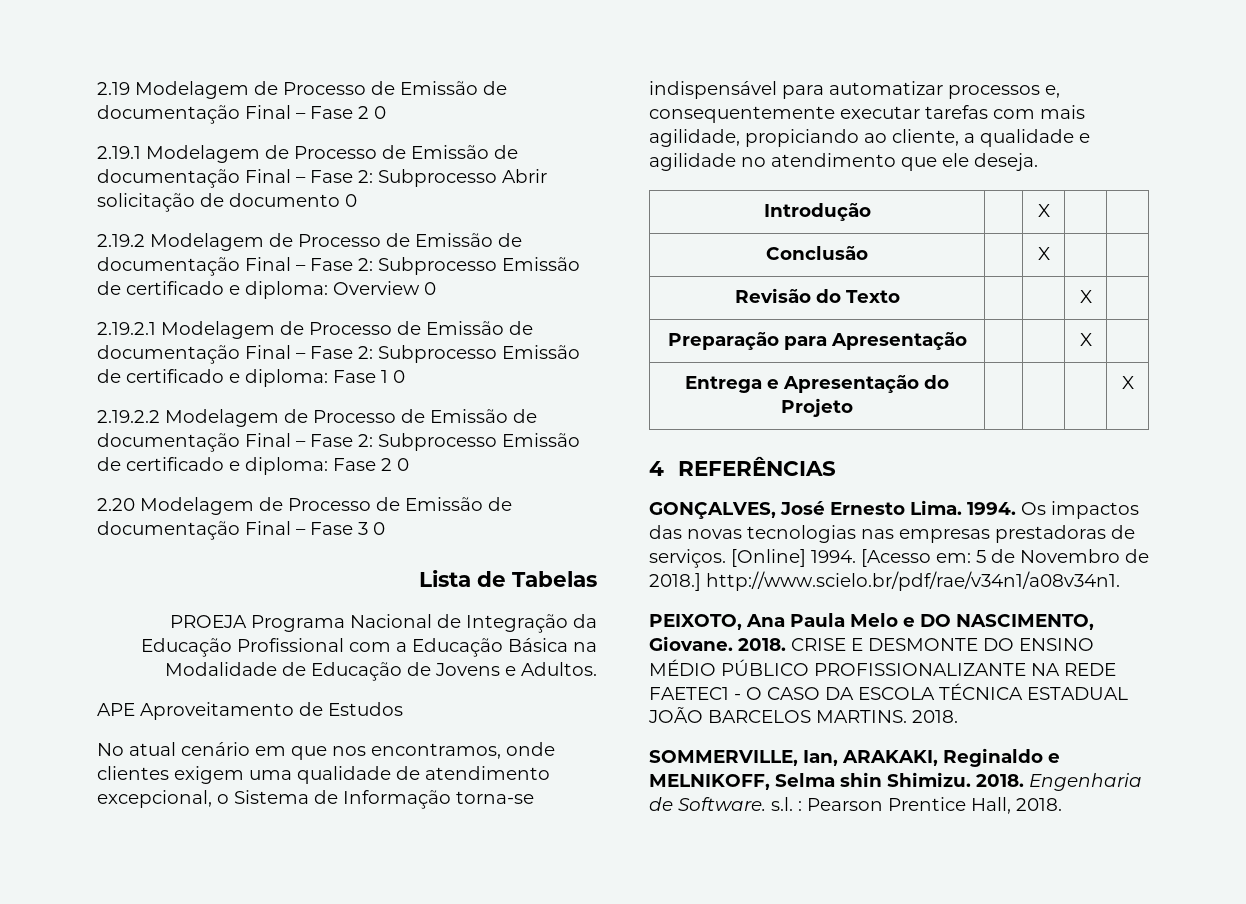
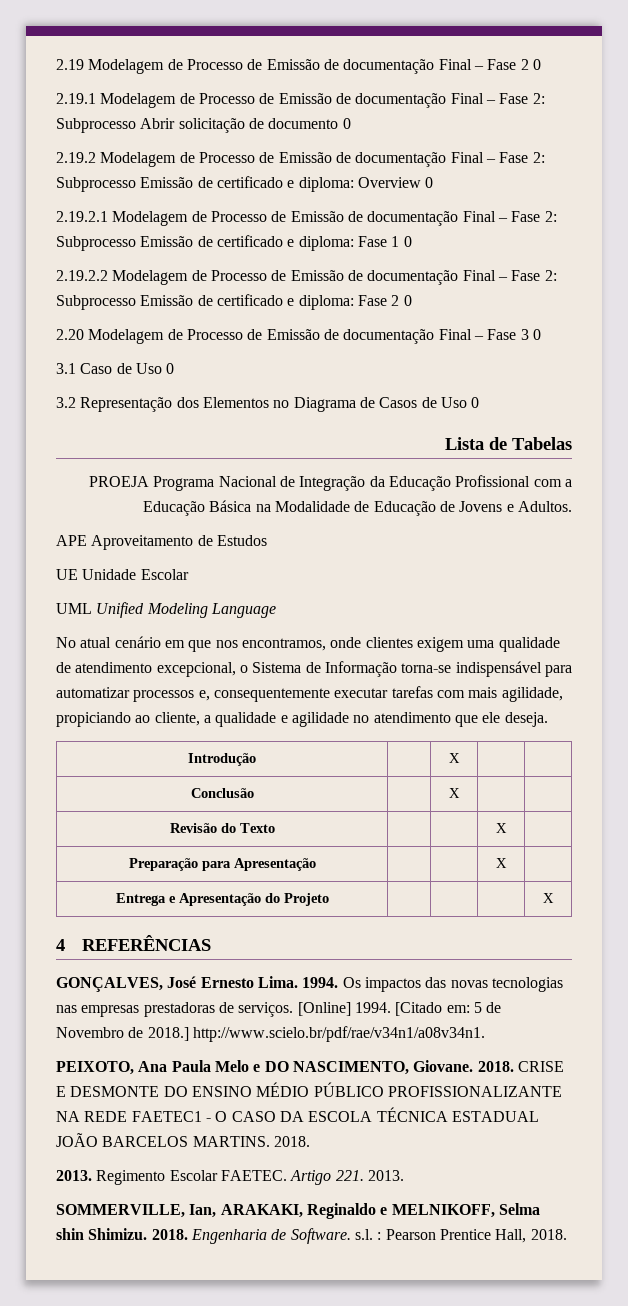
(385, 528) none -> [56,363,175,374] [56,397,480,412] // 3.1 Caso de Uso 0 // 3.2 Representação dos Elementos no Diagrama de Casos de Uso 0
(403, 709) none -> [56,569,189,580] [56,602,276,618] // UE Unidade Escolar // UML Unified Modeling Language
[861,549,931,567] [Acesso -> [395,1002,443,1016] [Citado
(958, 716) none -> [56,1170,404,1185] // 2013. Regimento Escolar FAETEC. Artigo 221. 2013.

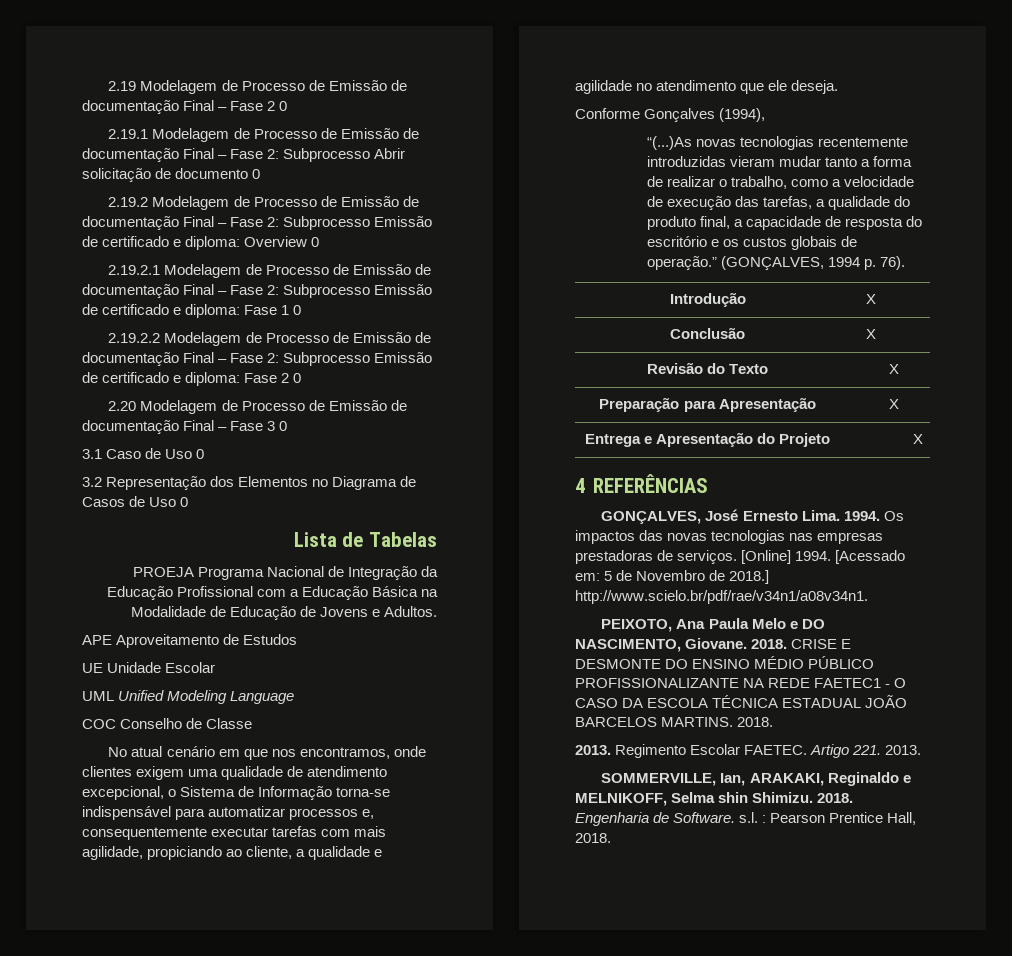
(276, 610) none -> [82,718,253,729] // COC Conselho de Classe
(548, 719) none -> [575,108,766,122] [647,136,909,150] [647,156,913,167] [647,176,915,189] [647,196,911,210] [647,216,923,230] [647,236,858,250] [647,256,906,270] // Conforme Gonçalves (1994), // “(...)As novas tecnologias recentemente introduzidas vieram mudar tanto a forma de realizar o trabalho, como a velocidade de execução das tarefas, a qualidade do produto final, a capacidade de resposta do escritório e os custos globais de operação.” (GONÇALVES, 1994 p. 76).
[395,1002,443,1016] [Citado -> [835,550,906,564] [Acessado

